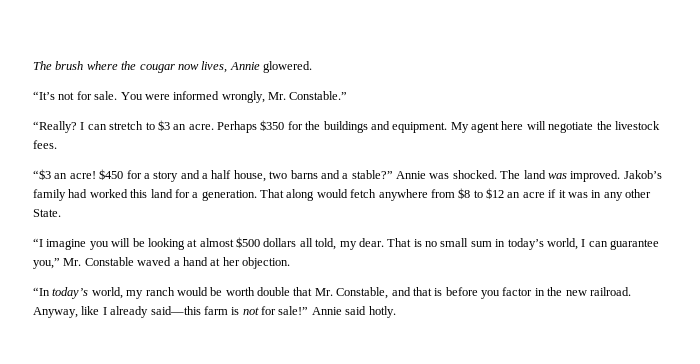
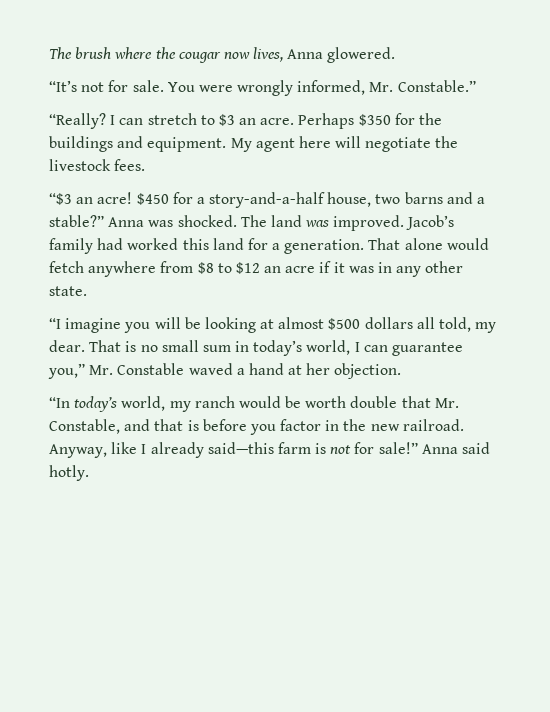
[229,62,260,70] Annie -> [287,49,324,59] Anna
[173,91,265,103] informed wrongly, -> [237,80,366,96] wrongly informed,
[153,170,232,182] story and a half -> [209,192,326,208] story-and-a-half
[396,171,426,179] Annie -> [108,217,145,227] Anna
[623,170,662,179] Jakob’s -> [406,215,455,230] Jacob’s
[286,189,315,201] along -> [404,238,443,250] alone
[33,209,61,217] State. -> [49,286,87,296] state.
[311,307,342,315] Annie -> [421,444,458,454] Anna

